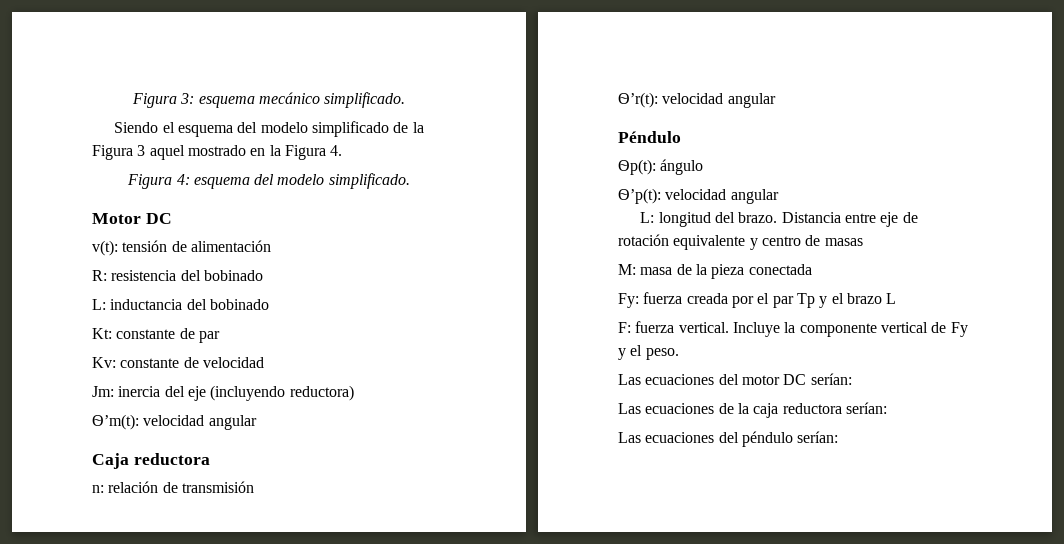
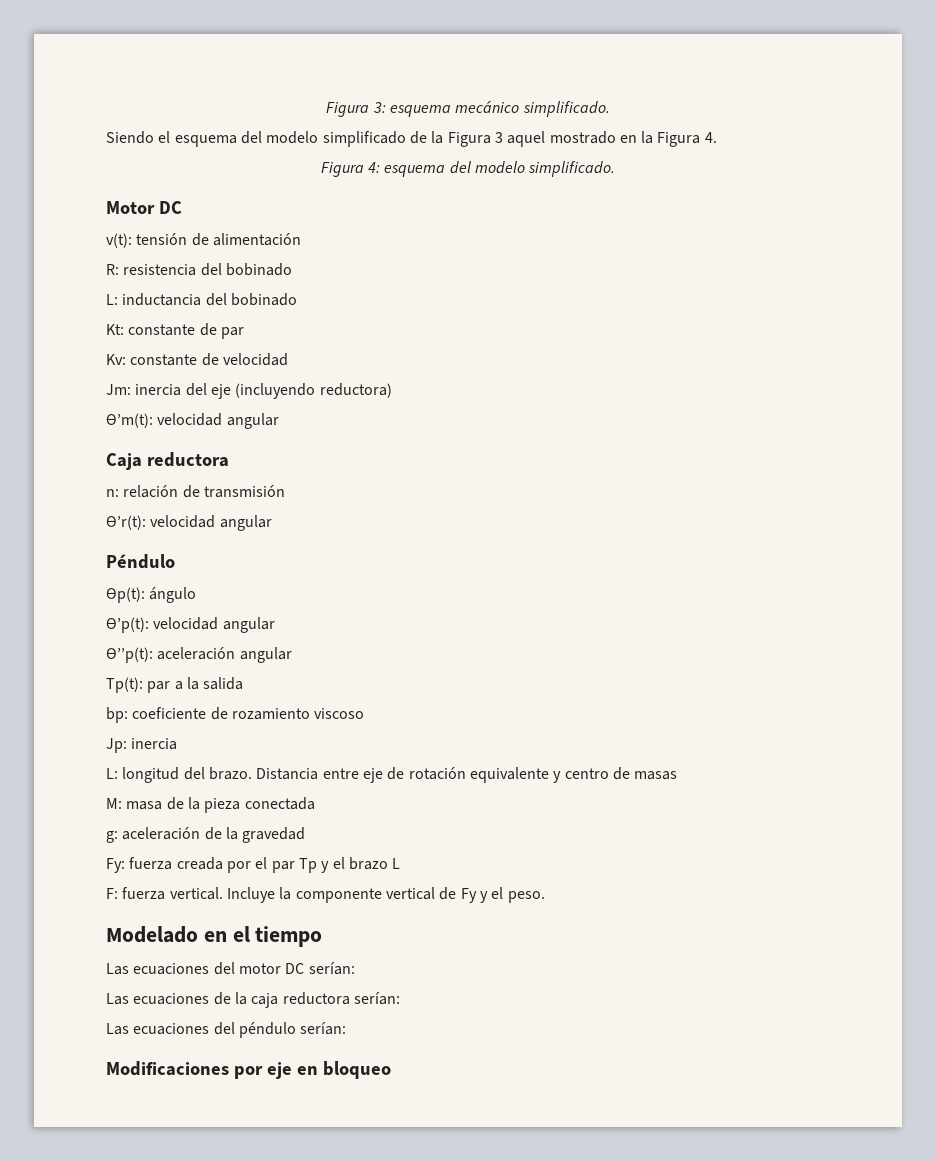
(779, 196) none -> [106,647,292,663] [106,677,244,693] [106,707,365,723] [106,738,178,753] // Ѳ’’p(t): aceleración angular // Tp(t): par a la salida // bp: coeficiente de rozamiento viscoso // Jp: inercia
(812, 269) none -> [106,827,306,843] // g: aceleración de la gravedad
(679, 354) none -> [106,926,323,947] // Modelado en el tiempo
(839, 437) none -> [106,1061,391,1079] // Modificaciones por eje en bloqueo

